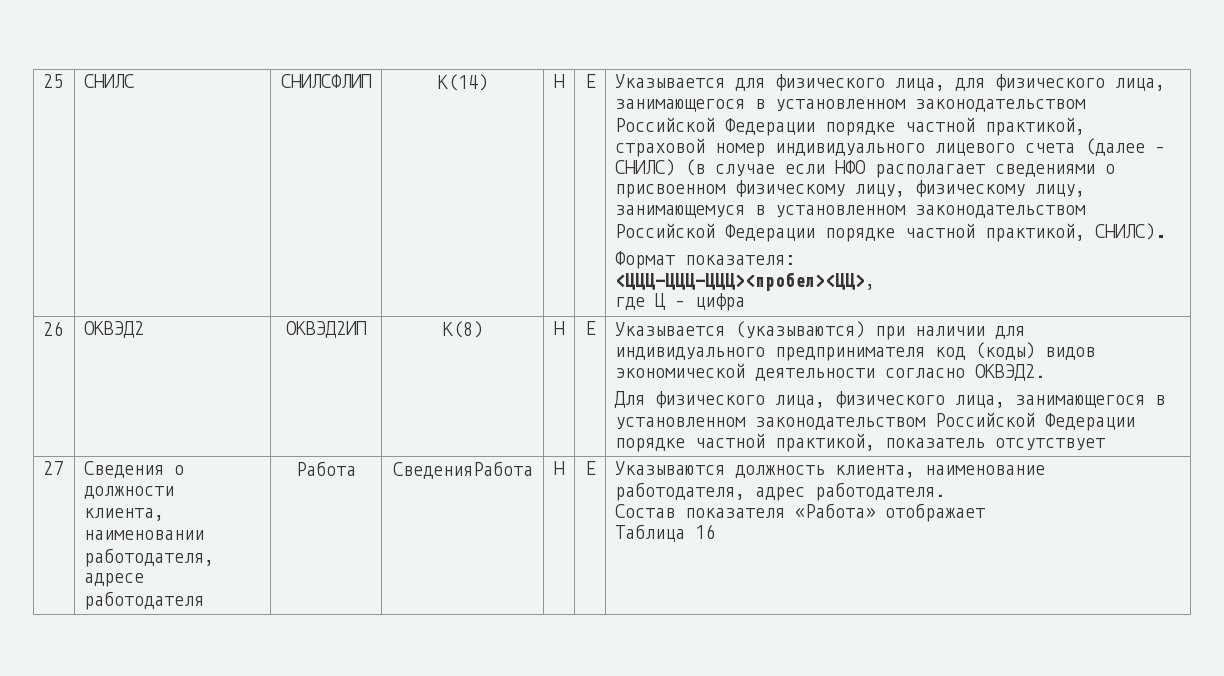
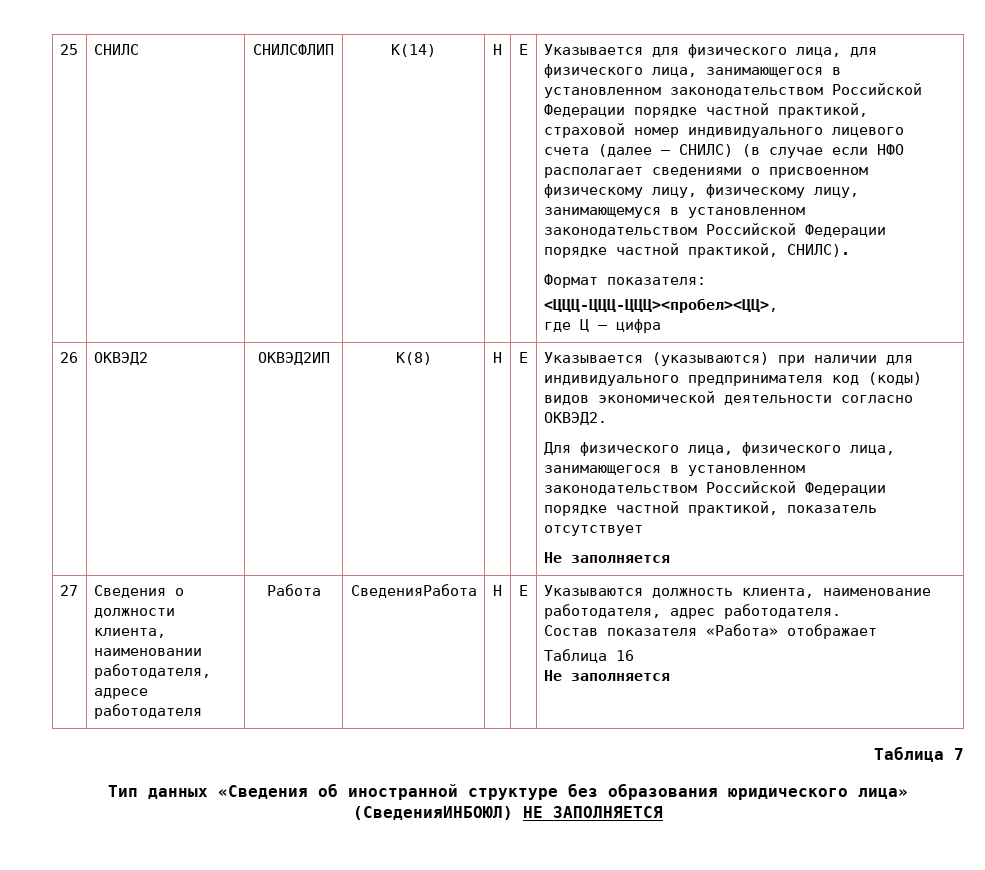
(1106, 444) none -> [543,552,670,563] // Не заполняется
(716, 531) none -> [543,670,670,681] [874,746,964,762] [108,783,908,800] [353,806,663,820] // Не заполняется // Таблица 7 // Тип данных «Сведения об иностранной структуре без образования юридического лица» (СведенияИНБОЮЛ) НЕ ЗАПОЛНЯЕТСЯ

